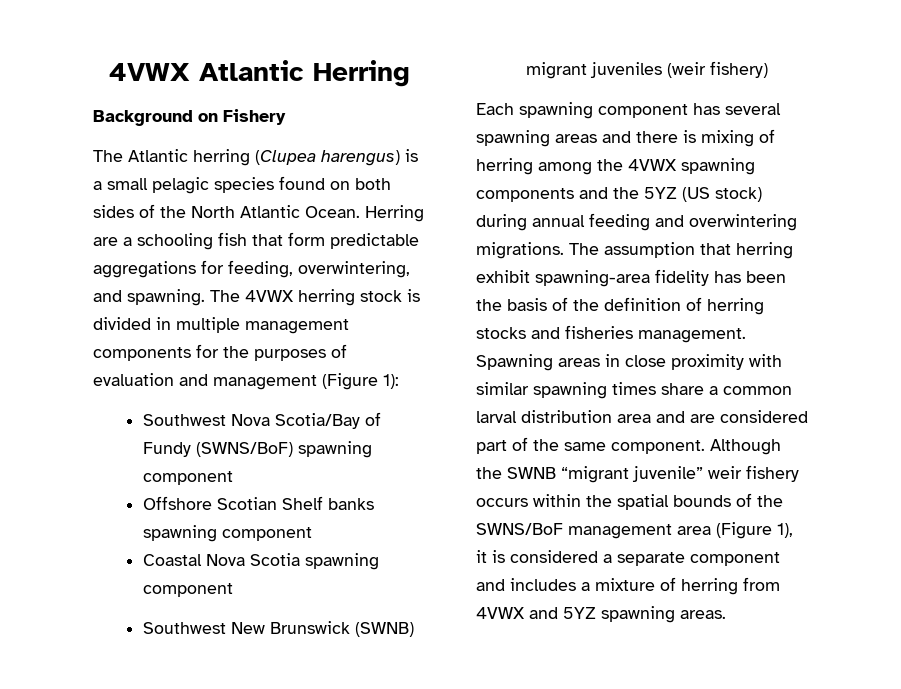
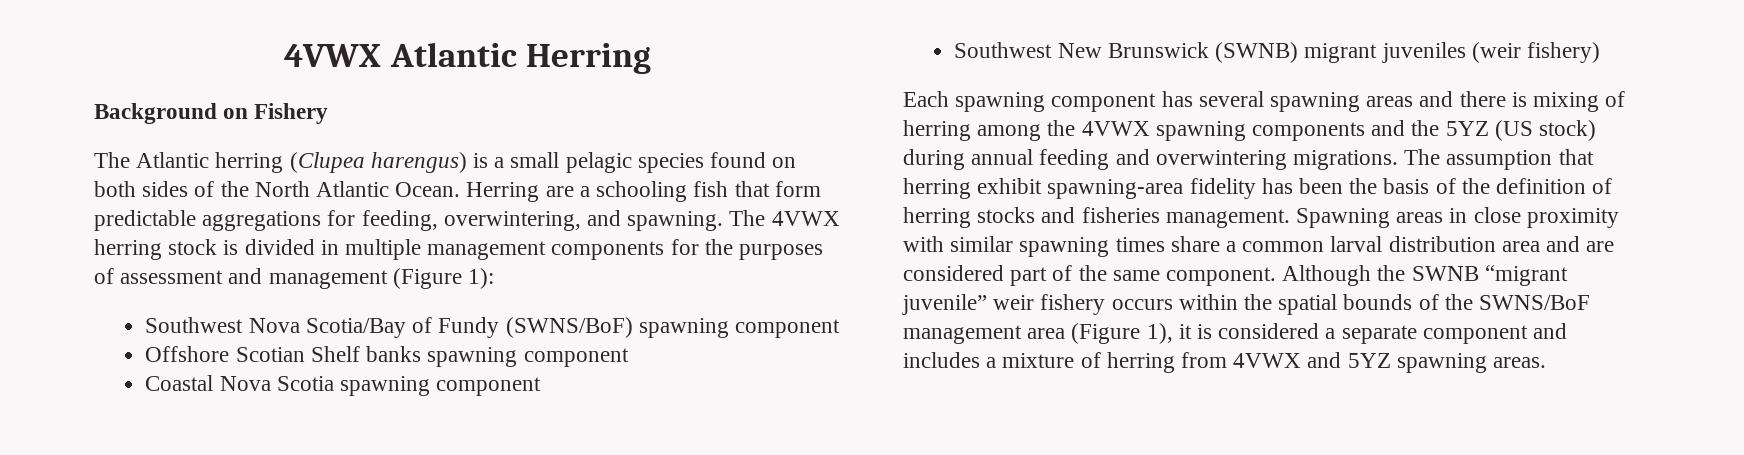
[93,373,174,386] evaluation -> [120,270,224,284] assessment

